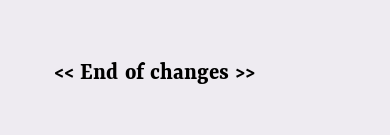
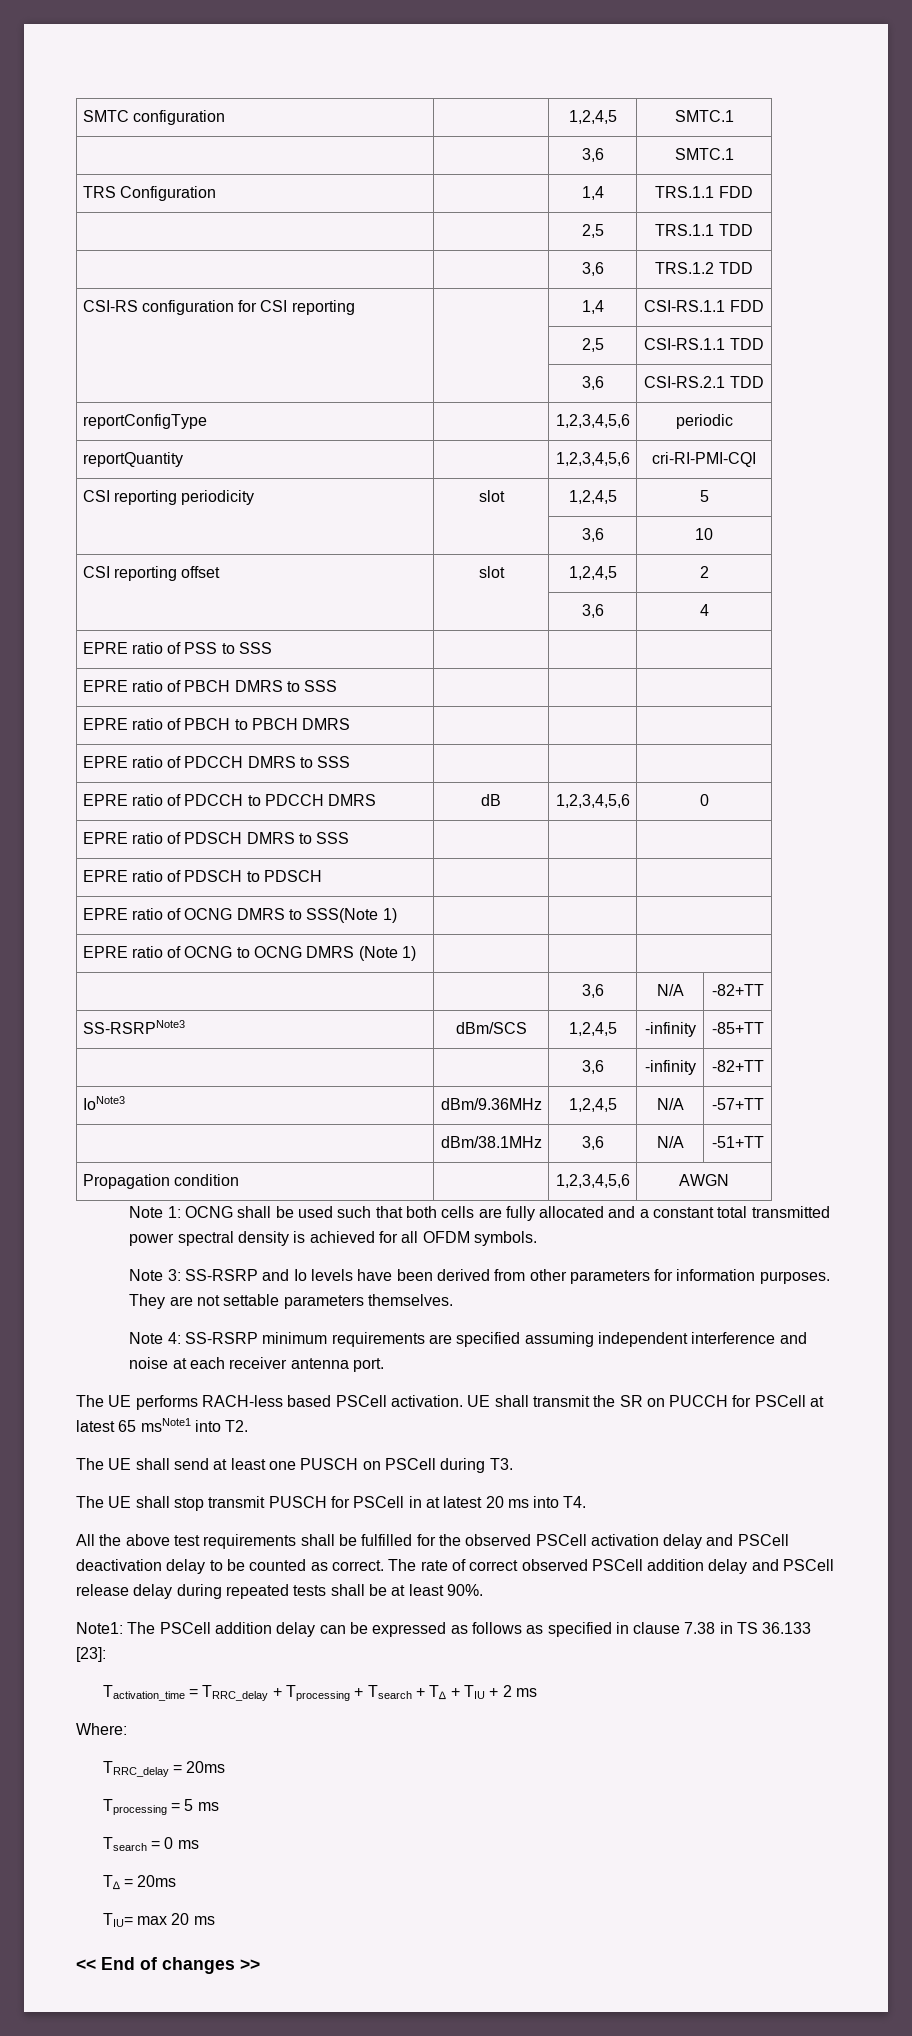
(54, 73) none -> [82,110,225,125] [568,110,617,124] [674,110,734,122] [581,148,604,162] [674,148,734,160] [82,186,216,201] [581,186,604,200] [655,186,753,198] [581,224,604,238] [655,224,753,236] [581,262,604,276] [655,262,753,274] [82,300,355,315] [581,300,604,314] [644,300,764,312] [581,338,604,352] [644,338,764,350] [581,376,604,390] [644,376,764,388] [82,414,207,429] [555,414,630,428] [675,414,733,429] [82,452,183,467] [555,452,630,466] [652,452,756,467] [82,490,255,505] [478,490,505,502] [568,490,617,504] [699,490,709,502] [581,528,604,542] [695,528,713,540] [82,566,221,581] [478,566,505,578] [568,566,617,580] [699,566,709,578] [581,604,604,618] [699,604,709,616] [82,642,273,654] [82,680,338,692] [82,718,351,730] [82,756,351,768] [82,794,377,806] [481,794,501,806] [555,794,630,808] [699,794,709,806] [82,832,350,844] [82,870,323,882] [82,908,397,923] [82,946,417,961] [581,984,604,998] [656,984,684,996] [711,984,764,996] [82,1020,185,1034] [455,1022,527,1034] [568,1022,617,1036] [644,1022,696,1037] [711,1022,764,1034] [581,1060,604,1074] [644,1060,696,1075] [711,1060,764,1072] [82,1096,125,1110] [440,1098,542,1110] [568,1098,617,1112] [656,1098,684,1110] [711,1098,764,1110] [440,1136,542,1148] [581,1136,604,1150] [656,1136,684,1148] [711,1136,764,1148] [82,1174,239,1189] [555,1174,630,1188] [679,1174,729,1186] [129,1206,830,1221] [129,1231,537,1246] [129,1269,830,1284] [129,1294,453,1309] [129,1332,807,1347] [129,1357,384,1372] [76,1395,825,1410] [76,1418,249,1432] [76,1458,513,1473] [76,1496,587,1511] [76,1534,789,1549] [76,1559,835,1574] [76,1584,483,1599] [76,1622,812,1637] [76,1647,106,1662] [102,1685,537,1701] [76,1723,127,1735] [102,1761,226,1777] [102,1799,219,1815] [102,1837,199,1851] [102,1875,177,1890] [102,1913,215,1927] SMTC configuration | | 1,2,4,5 | SMTC.1 // | | 3,6 | SMTC.1 // TRS Configuration | | 1,4 | TRS.1.1 FDD // | | 2,5 | TRS.1.1 TDD // | | 3,6 | TRS.1.2 TDD // CSI-RS configuration for CSI reporting | | 1,4 | CSI-RS.1.1 FDD // | | 2,5 | CSI-RS.1.1 TDD // | | 3,6 | CSI-RS.2.1 TDD // reportConfigType | | 1,2,3,4,5,6 | periodic // reportQuantity | | 1,2,3,4,5,6 | cri-RI-PMI-CQI // CSI reporting periodicity | slot | 1,2,4,5 | 5 // | | 3,6 | 10 // CSI reporting offset | slot | 1,2,4,5 | 2 // | | 3,6 | 4 // EPRE ratio of PSS to SSS | | | // EPRE ratio of PBCH DMRS to SSS | | | // EPRE ratio of PBCH to PBCH DMRS | | | // EPRE ratio of PDCCH DMRS to SSS | | | // EPRE ratio of PDCCH to PDCCH DMRS | dB | 1,2,3,4,5,6 | 0 // EPRE ratio of PDSCH DMRS to SSS | | | // EPRE ratio of PDSCH to PDSCH | | | // EPRE ratio of OCNG DMRS to SSS(Note 1) | | | // EPRE ratio of OCNG to OCNG DMRS (Note 1) | | | // | | 3,6 | N/A | -82+TT // SS-RSRPNote3 | dBm/SCS | 1,2,4,5 | -infinity | -85+TT // | | 3,6 | -infinity | -82+TT // IoNote3 | dBm/9.36MHz | 1,2,4,5 | N/A | -57+TT // | dBm/38.1MHz | 3,6 | N/A | -51+TT // Propagation condition | | 1,2,3,4,5,6 | AWGN // Note 1: OCNG shall be used such that both cells are fully allocated and a constant total transmitted power spectral density is achieved for all OFDM symbols. // Note 3: SS-RSRP and Io levels have been derived from other parameters for information purposes. They are not settable parameters themselves. // Note 4: SS-RSRP minimum requirements are specified assuming independent interference and noise at each receiver antenna port. // The UE performs RACH-less based PSCell activation. UE shall transmit the SR on PUCCH for PSCell at latest 65 msNote1 into T2. // The UE shall send at least one PUSCH on PSCell during T3. // The UE shall stop transmit PUSCH for PSCell in at latest 20 ms into T4. // All the above test requirements shall be fulfilled for the observed PSCell activation delay and PSCell deactivation delay to be counted as correct. The rate of correct observed PSCell addition delay and PSCell release delay during repeated tests shall be at least 90%. // Note1: The PSCell addition delay can be expressed as follows as specified in clause 7.38 in TS 36.133 [23]: // Tactivation_time = TRRC_delay + Tprocessing + Tsearch + T∆ + TIU + 2 ms // Where: // TRRC_delay = 20ms // Tprocessing = 5 ms // Tsearch = 0 ms // T∆ = 20ms // TIU= max 20 ms //

